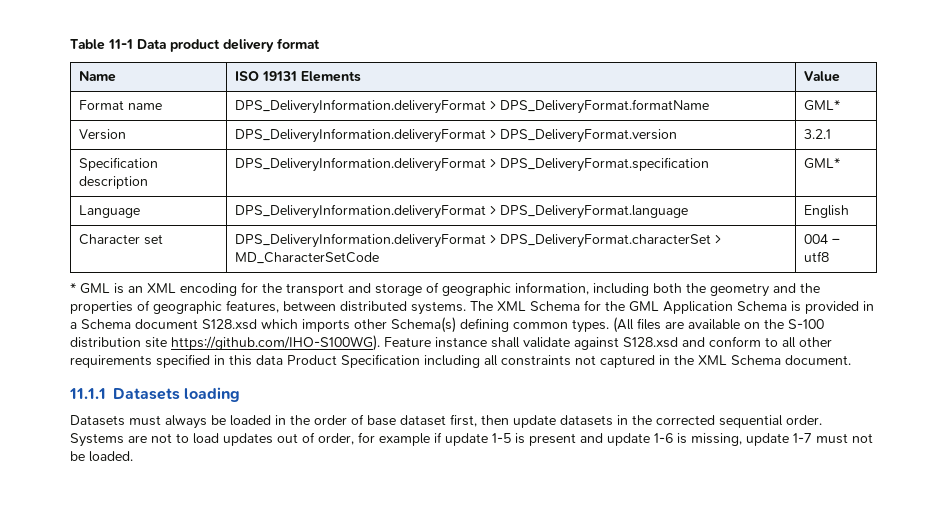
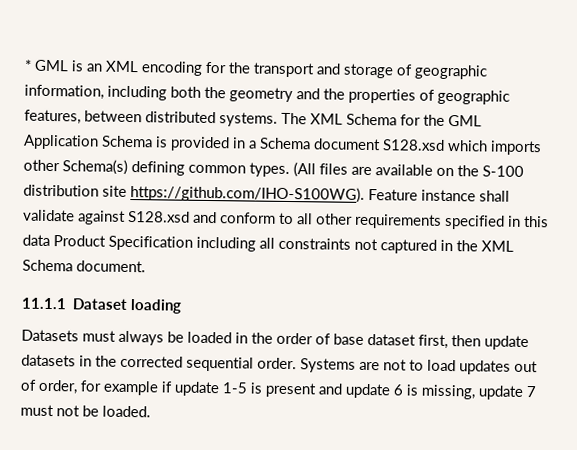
[70,38,320,52] [78,71,116,82] [234,71,361,82] [803,71,840,82] [78,100,162,110] [234,99,709,114] [803,100,840,111] [78,129,126,140] [234,128,677,143] [803,129,831,139] [78,157,158,171] [78,176,148,189] [234,157,709,172] [803,158,840,169] [78,205,140,218] [234,204,688,219] [803,205,849,218] [78,234,163,245] [234,233,721,248] [234,252,379,264] [803,234,840,244] [803,251,829,262] Table 11-1 Data product delivery format // Name | ISO 19131 Elements | Value // Format name | DPS_DeliveryInformation.deliveryFormat > DPS_DeliveryFormat.formatName | GML* // Version | DPS_DeliveryInformation.deliveryFormat > DPS_DeliveryFormat.version | 3.2.1 // Specification description | DPS_DeliveryInformation.deliveryFormat > DPS_DeliveryFormat.specification | GML* // Language | DPS_DeliveryInformation.deliveryFormat > DPS_DeliveryFormat.language | English // Character set | DPS_DeliveryInformation.deliveryFormat > DPS_DeliveryFormat.characterSet > MD_CharacterSetCode | 004 – utf8 // -> (24, 65) none
[113,388,180,400] Datasets -> [72,298,129,310] Dataset
[654,433,673,443] 1-6 -> [393,384,404,396] 6
[793,433,812,443] 1-7 -> [526,386,536,398] 7

